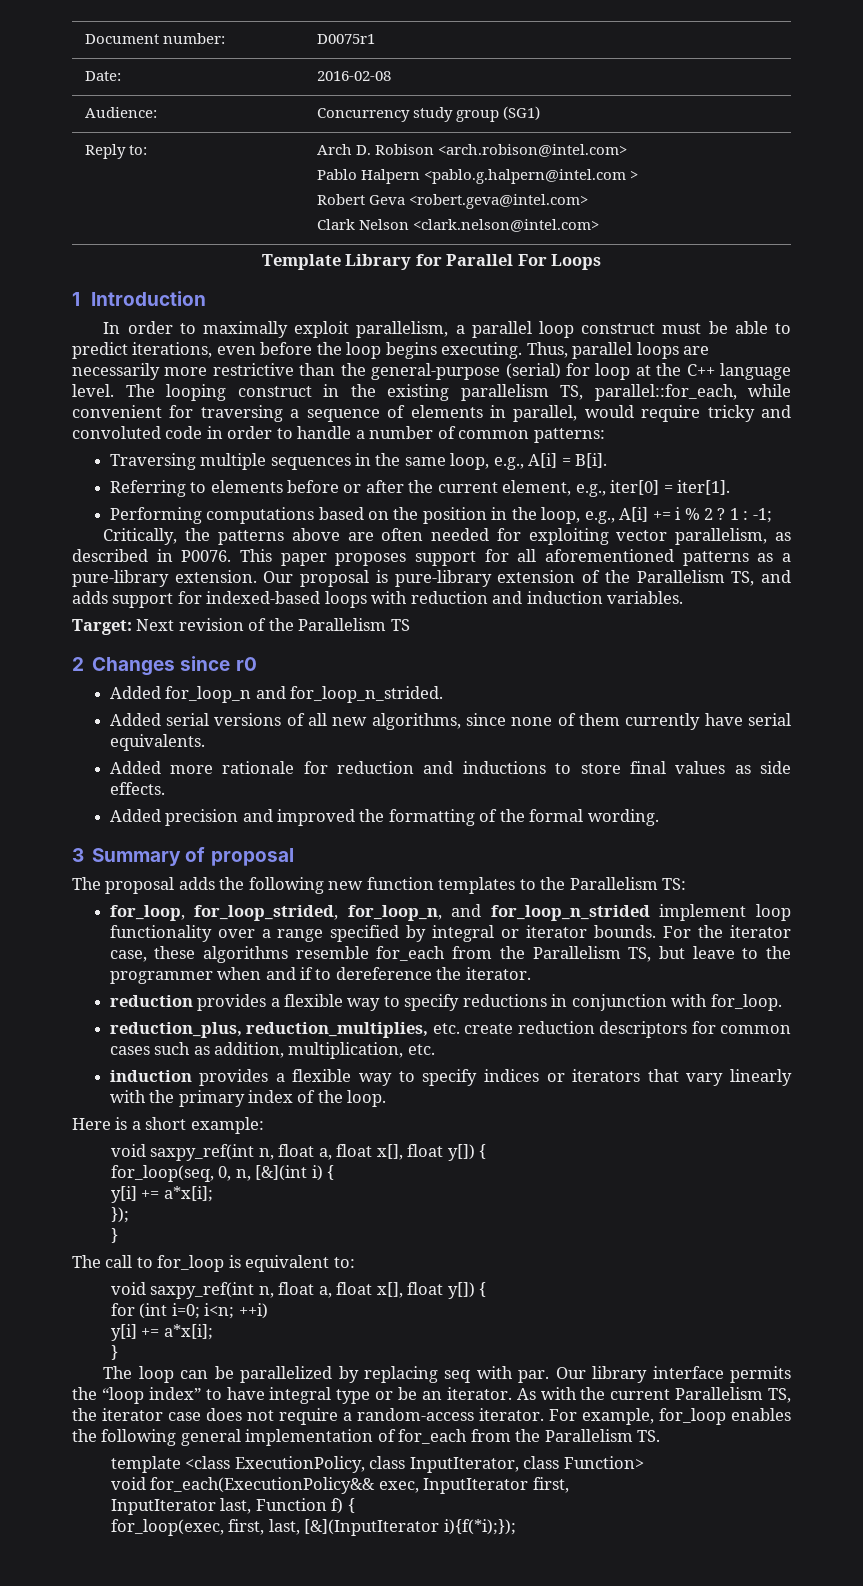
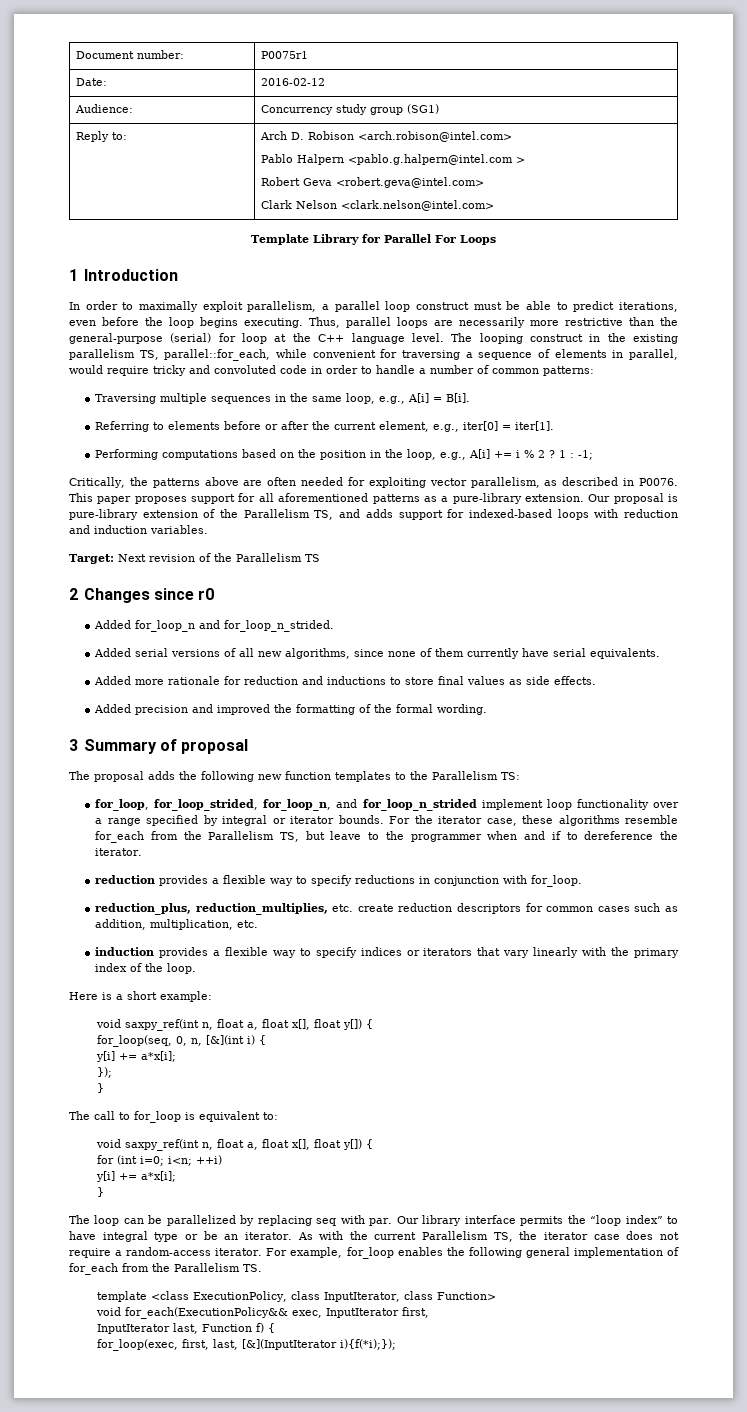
[317,34,376,44] D0075r1 -> [260,51,308,59] P0075r1
[317,71,392,81] 2016-02-08 -> [260,78,325,86] 2016-02-12

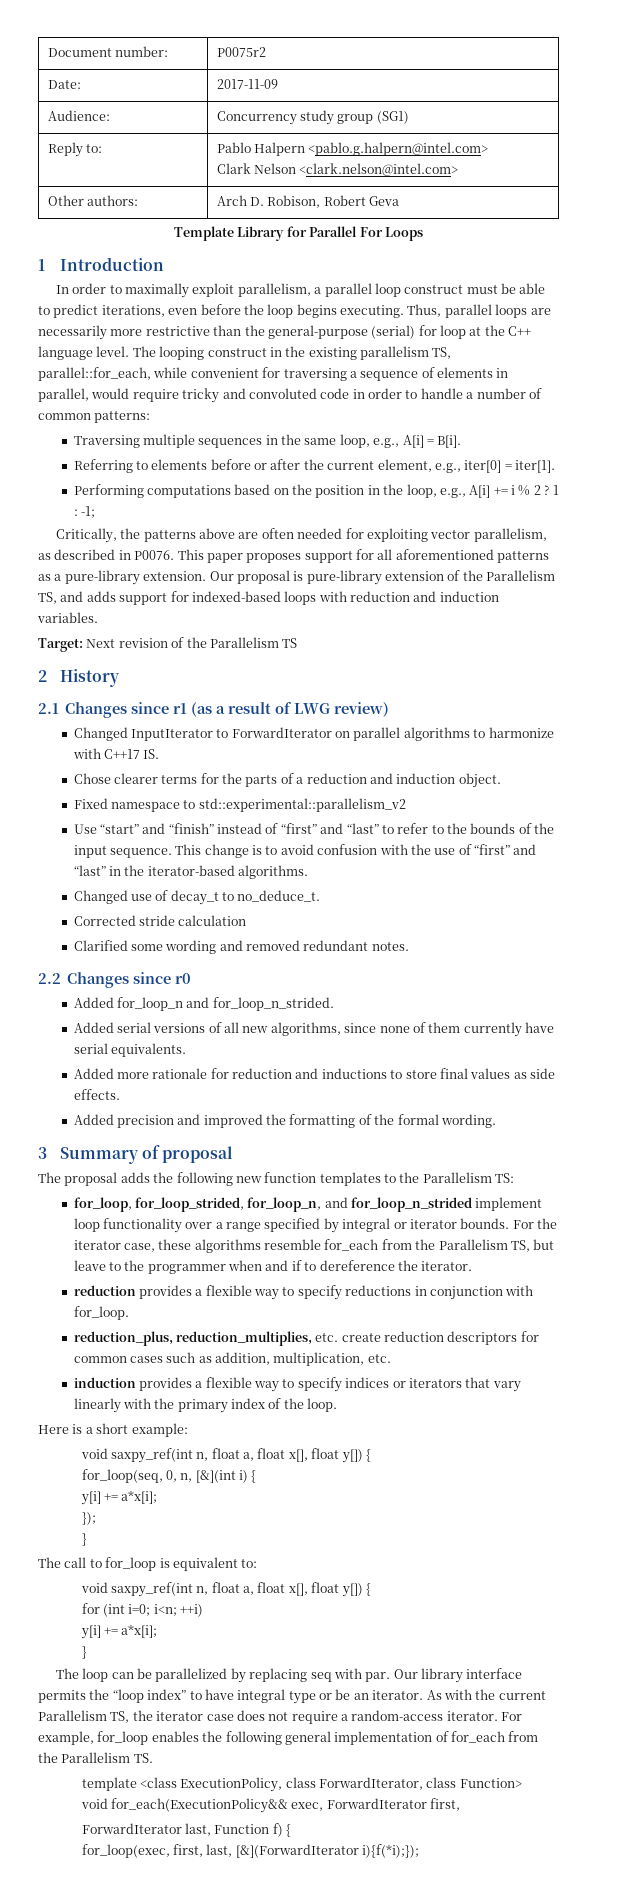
[260,51,308,59] P0075r1 -> [216,47,266,57] P0075r2
[260,78,325,86] 2016-02-12 -> [216,79,278,89] 2017-11-09
[259,131,512,142] [260,154,525,165] [260,177,484,188] [260,200,494,211] Arch D. Robison <arch.robison@intel.com> // Pablo Halpern <pablo.g.halpern@intel.com > // Robert Geva <robert.geva@intel.com> // Clark Nelson <clark.nelson@intel.com> -> [216,142,489,156] [216,163,459,176] [47,195,139,206] [216,195,400,208] Pablo Halpern <pablo.g.halpern@intel.com> // Clark Nelson <clark.nelson@intel.com> // Other authors: | Arch D. Robison, Robert Geva
(78, 594) none -> [59,669,119,687] [38,702,390,718] [73,727,554,741] [72,748,160,759] [73,773,501,788] [73,798,406,812] [73,823,555,834] [73,844,537,858] [73,865,308,879] [73,890,321,905] [73,915,247,926] [73,940,409,954] [38,973,61,984] History // 2.1 Changes since r1 (as a result of LWG review) // Changed InputIterator to ForwardIterator on parallel algorithms to harmonize with C++17 IS. // Chose clearer terms for the parts of a reduction and induction object. // Fixed namespace to std::experimental::parallelism_v2 // Use “start” and “finish” instead of “first” and “last” to refer to the bounds of the input sequence. This change is to avoid confusion with the use of “first” and “last” in the iterator-based algorithms. // Changed use of decay_t to no_deduce_t. // Corrected stride calculation // Clarified some wording and removed redundant notes. // 2.2
[324,1292,401,1302] InputIterator, -> [318,1777,423,1790] ForwardIterator,
[326,1308,400,1318] InputIterator -> [326,1798,427,1809] ForwardIterator
[97,1324,171,1334] InputIterator -> [81,1823,182,1834] ForwardIterator
[242,1339,338,1350] [&](InputIterator -> [235,1844,359,1858] [&](ForwardIterator

